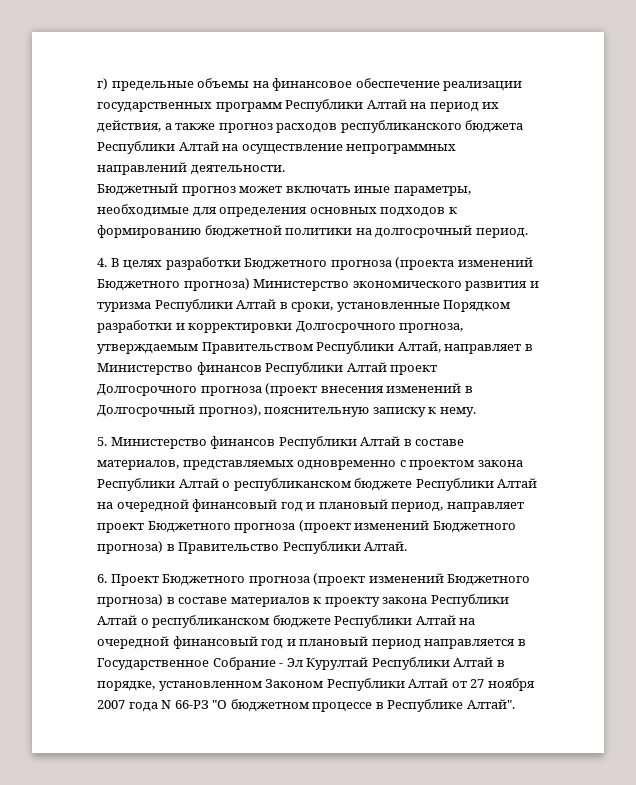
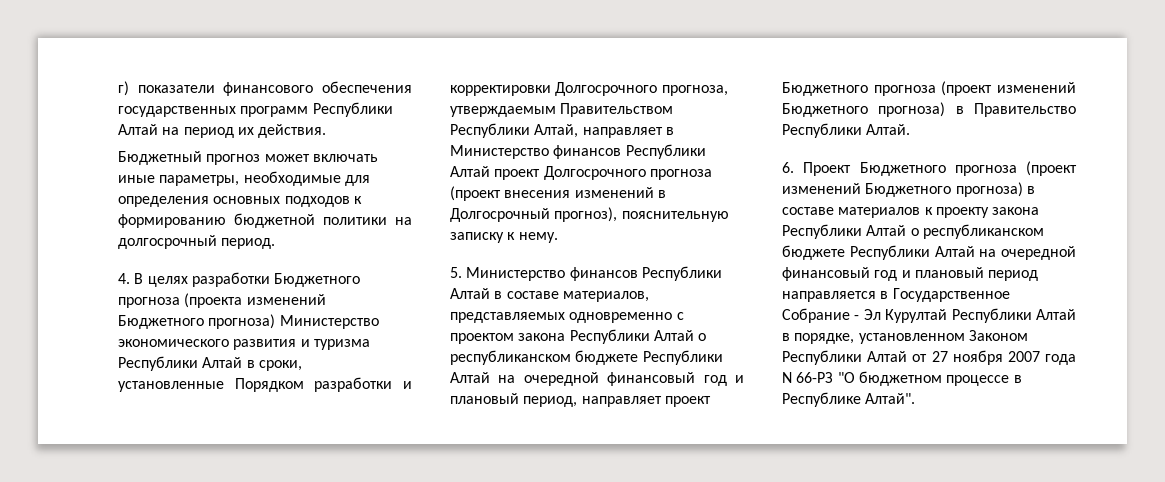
[111,78,523,91] предельные объемы на финансовое обеспечение реализации -> [137,81,412,96] показатели финансового обеспечения
[97,120,524,133] [97,141,457,154] [97,162,285,175] действия, а также прогноз расходов республиканского бюджета Республики Алтай на осуществление непрограммных направлений деятельности. -> [258,124,327,138] действия.

